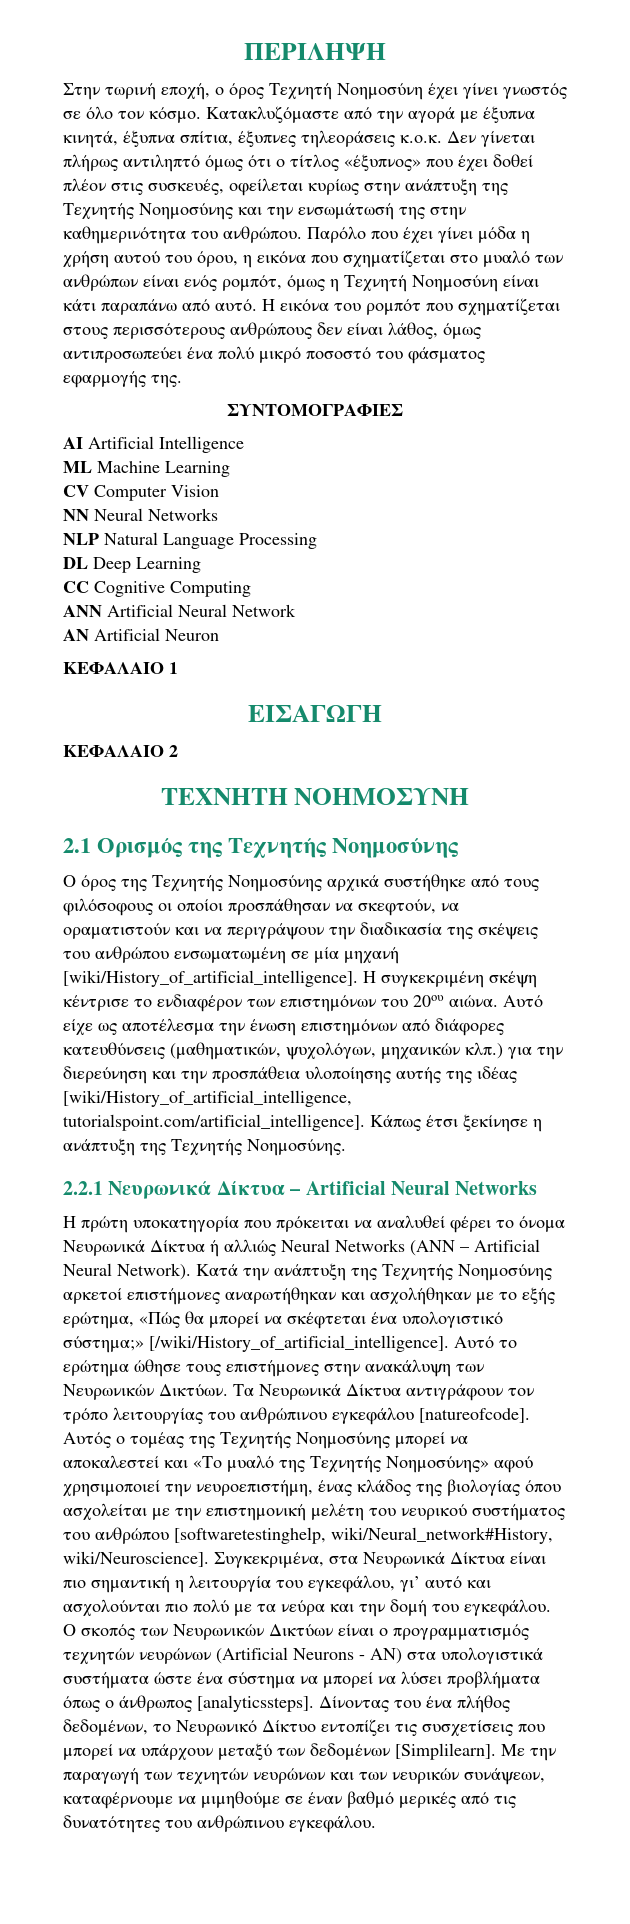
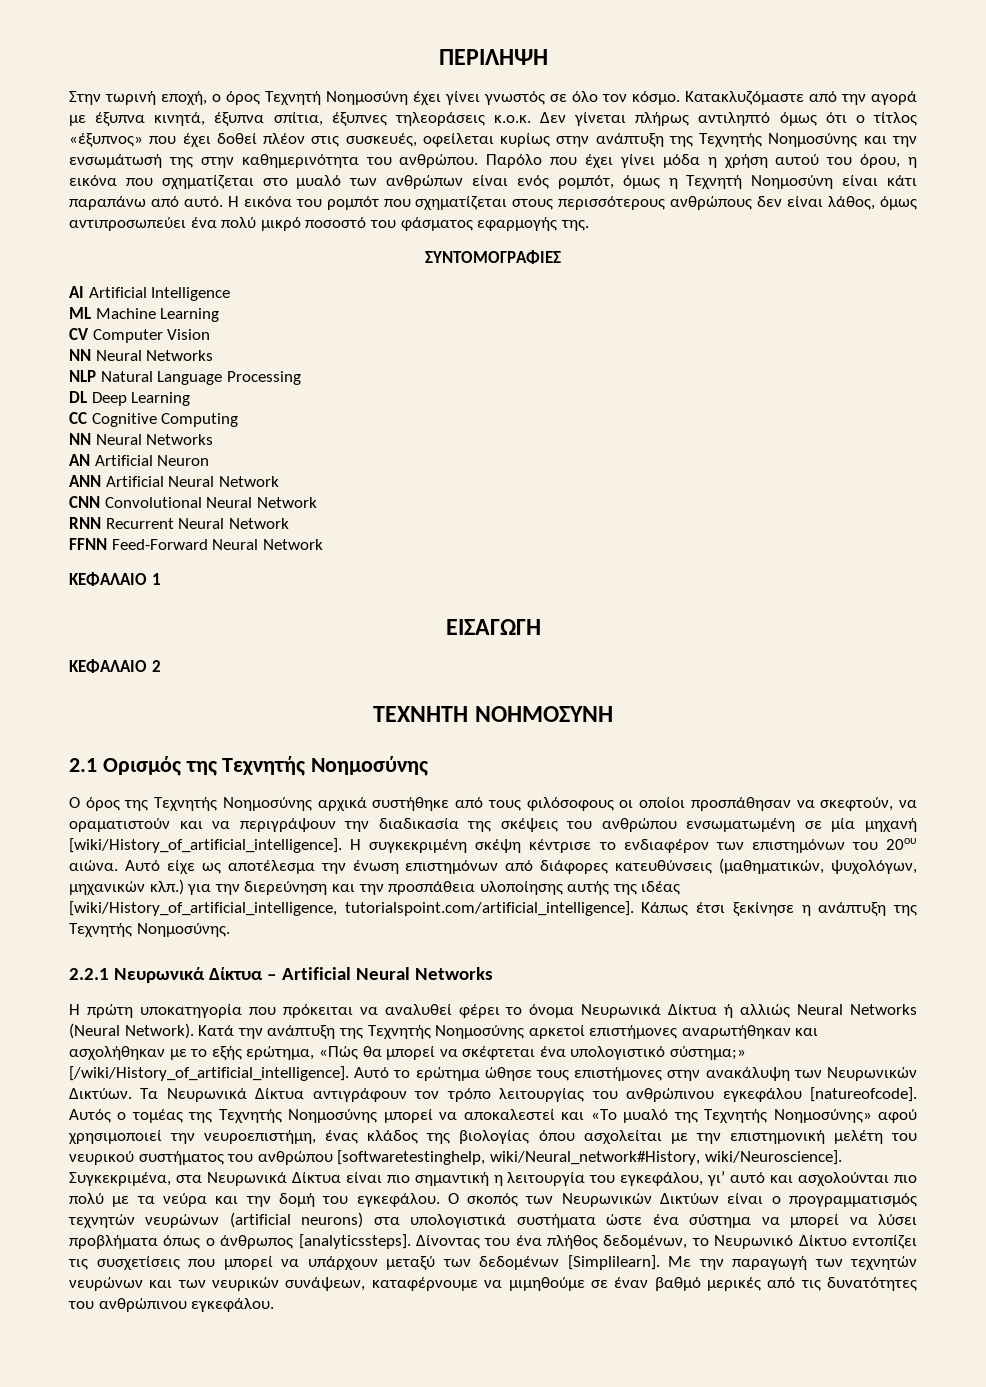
[63,604,296,617] [63,628,219,641] ANN Artificial Neural Network // AN Artificial Neuron -> [69,433,214,445] [69,454,210,466] [69,475,279,487] [69,496,317,508] [69,517,289,529] [69,538,323,550] NN Neural Networks // AN Artificial Neuron // ANN Artificial Neural Network // CNN Convolutional Neural Network // RNN Recurrent Neural Network // FFNN Feed-Forward Neural Network
[410,1239,540,1256] [63,1263,112,1276] (ANN – Artificial Neural -> [69,1023,120,1039] (Neural
[216,1647,402,1664] (Artificial Neurons - AN) -> [229,1212,364,1228] (artificial neurons)

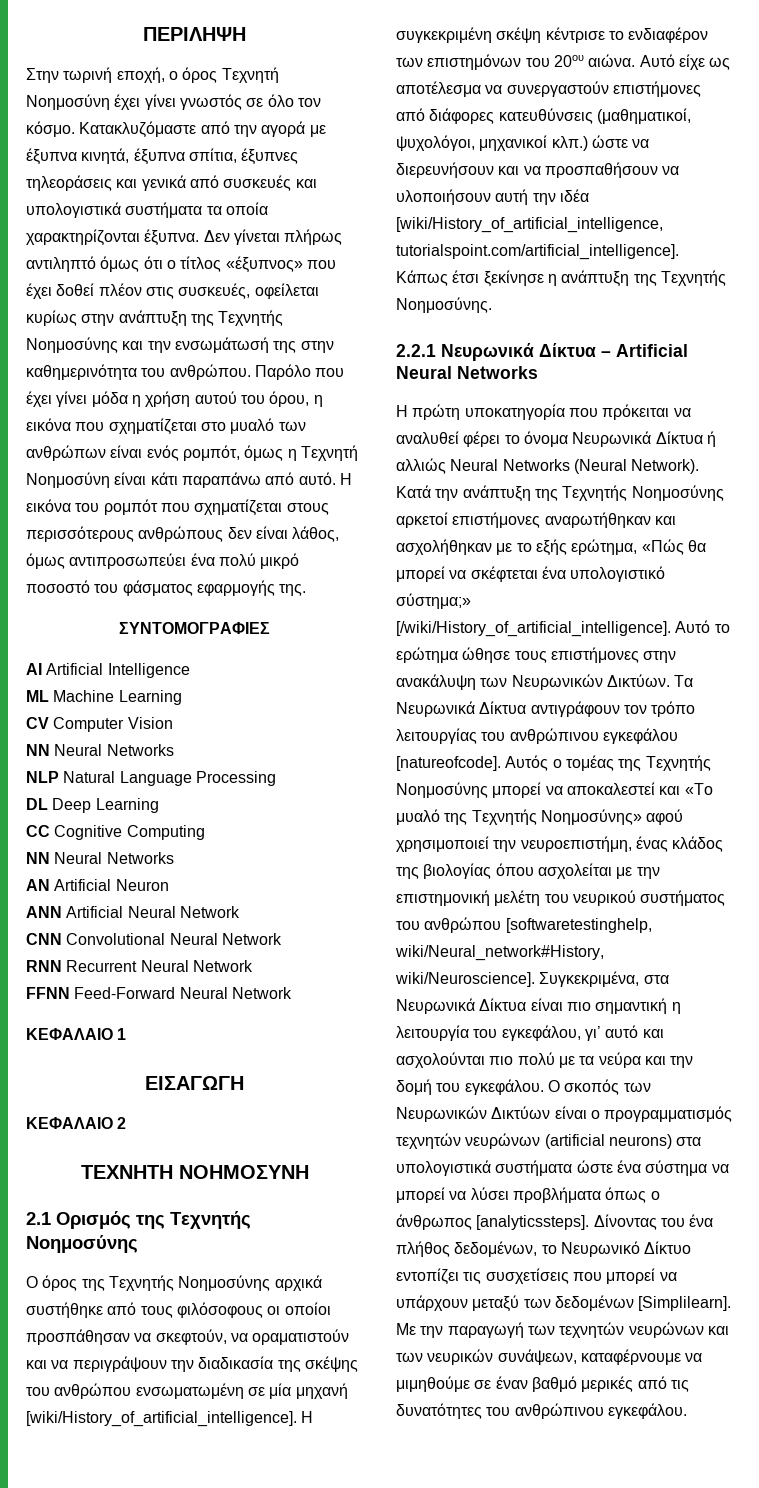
[493,115,531,123] κ.ο.κ. -> [116,175,317,191] [26,202,268,218] [26,229,200,246] και γενικά από συσκευές και υπολογιστικά συστήματα τα οποία χαρακτηρίζονται έξυπνα.
[500,818,558,832] σκέψεις -> [304,1356,358,1372] σκέψης
[320,858,917,874] [69,879,681,895] την ένωση επιστημόνων από διάφορες κατευθύνσεις (μαθηματικών, ψυχολόγων, μηχανικών κλπ.) για την διερεύνηση και την προσπάθεια υλοποίησης αυτής της ιδέας -> [485,81,701,97] [396,108,691,124] [396,135,650,151] [396,162,680,178] [396,189,589,205] να συνεργαστούν επιστήμονες από διάφορες κατευθύνσεις (μαθηματικοί, ψυχολόγοι, μηχανικοί κλπ.) ώστε να διερευνήσουν και να προσπαθήσουν να υλοποιήσουν αυτή την ιδέα

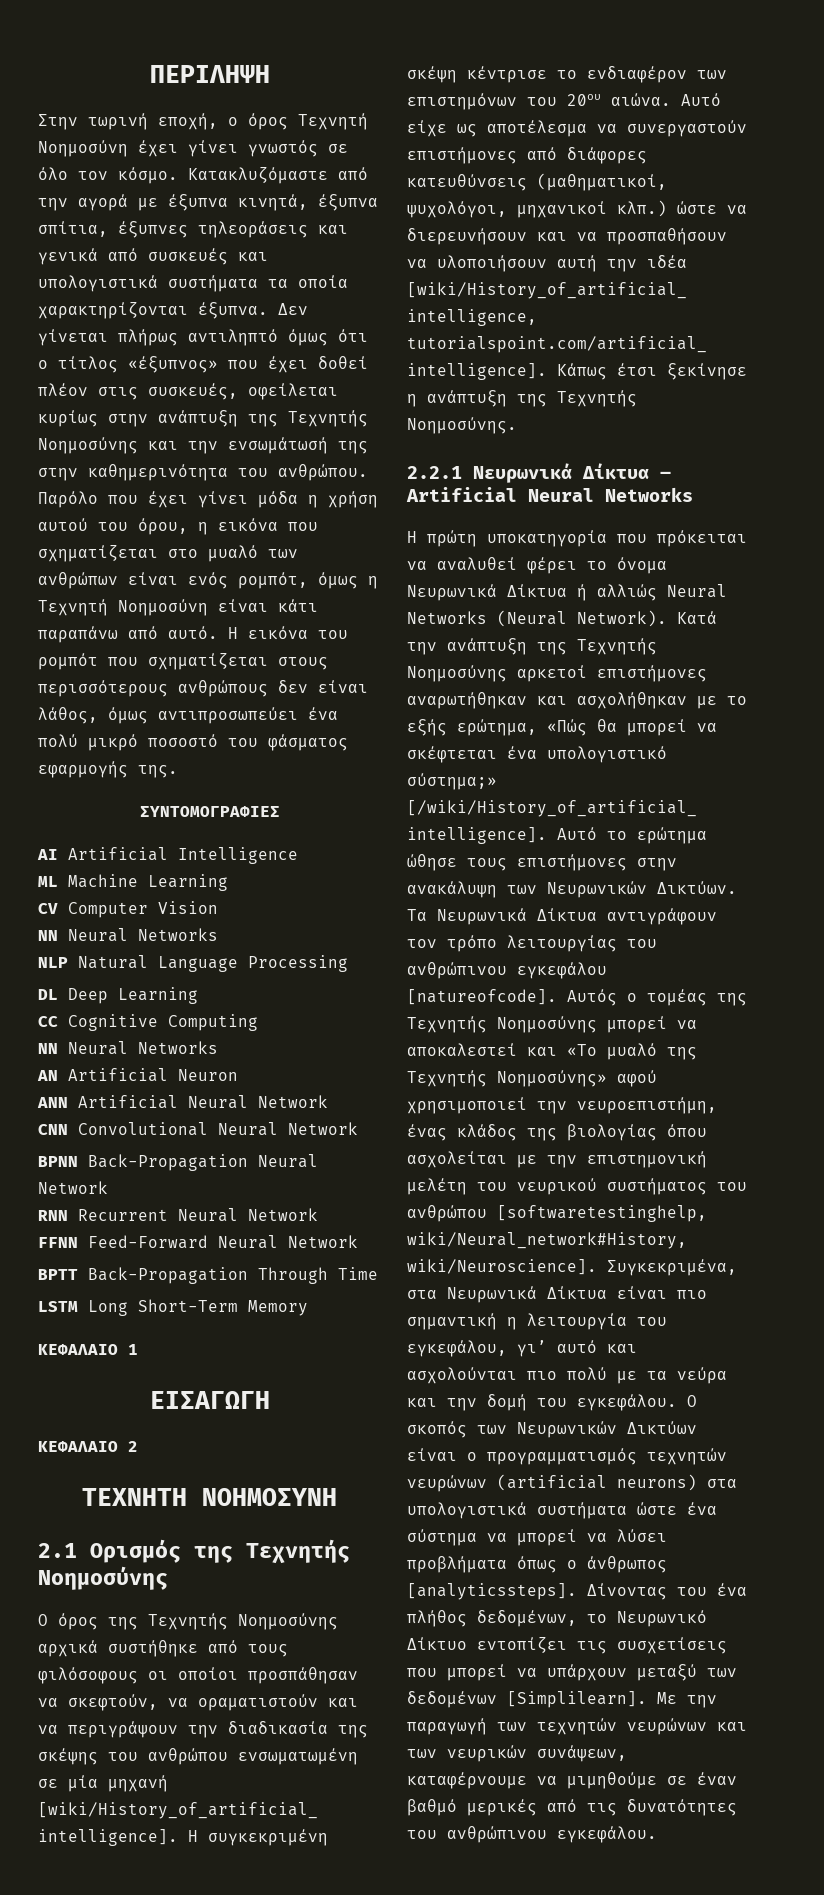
(282, 939) none -> [38,1154,318,1171] [38,1181,108,1194] // BPNN Back-Propagation Neural Network
(292, 993) none -> [38,1267,378,1284] [38,1299,308,1316] // BPTT Back-Propagation Through Time // LSTM Long Short-Term Memory

